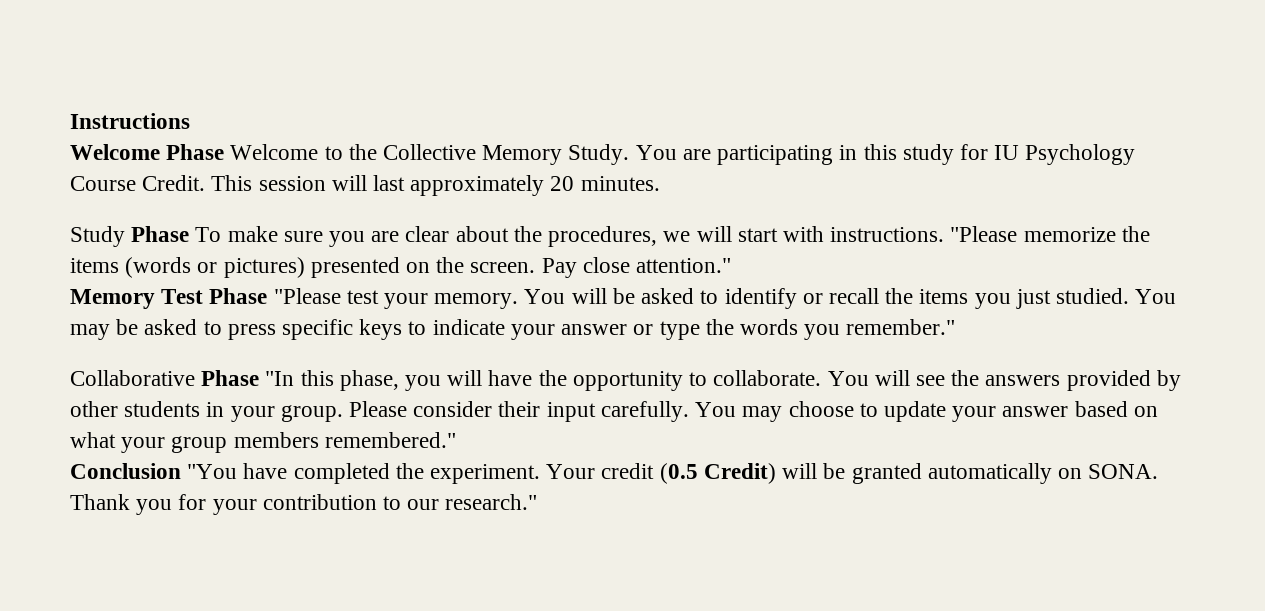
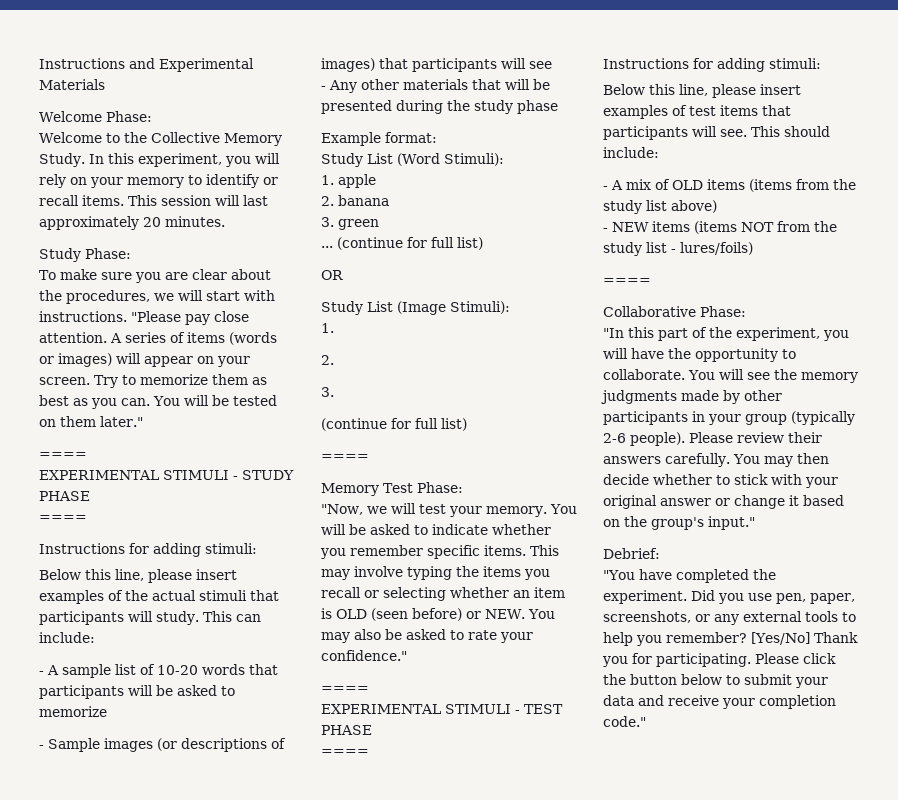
[70,113,190,129] [70,144,225,160] Instructions // Welcome Phase -> [39,58,254,72] [39,79,105,90] [39,111,152,122] Instructions and Experimental Materials // Welcome Phase: //
[635,144,1136,165] [70,175,206,191] You are participating in this study for IU Psychology Course Credit. -> [88,153,280,167] [39,174,278,188] [39,195,124,206] In this experiment, you will rely on your memory to identify or recall items.
[131,226,190,242] Phase -> [85,248,131,259] Phase: //
[1023,226,1150,242] [70,257,732,278] [70,288,341,309] memorize the items (words or pictures) presented on the screen. Pay close attention." // Memory Test Phase "Please -> [185,311,249,325] [39,332,277,345] [39,353,250,367] [39,374,267,388] [39,395,277,409] [39,416,143,427] [39,452,87,459] [39,470,294,480] [39,491,90,501] [39,515,87,522] [39,543,257,557] [39,569,237,583] [39,590,279,604] [39,611,261,625] [39,632,95,643] [39,664,278,678] [39,685,235,699] [39,706,107,717] [39,738,286,752] [321,58,552,72] [321,79,550,93] [321,100,558,114] [321,132,437,146] [321,153,504,167] [321,174,376,188] [321,195,389,206] [321,217,379,230] [321,237,483,250] [321,270,343,280] [321,301,510,315] [321,323,334,333] [321,355,334,365] [321,387,334,397] [321,418,467,431] [321,454,369,461] [321,482,463,496] [321,503,416,515] pay close attention. A series of items (words or images) will appear on your screen. Try to memorize them as best as you can. You will be tested on them later." // ==== // EXPERIMENTAL STIMULI - STUDY PHASE // ==== // Instructions for adding stimuli: // Below this line, please insert examples of the actual stimuli that participants will study. This can include: // - A sample list of 10-20 words that participants will be asked to memorize // - Sample images (or descriptions of images) that participants will see // - Any other materials that will be presented during the study phase // Example format: // Study List (Word Stimuli): // 1. apple // 2. banana // 3. green // ... (continue for full list) // OR // Study List (Image Stimuli): // 1. // 2. // 3. // (continue for full list) // ==== // Memory Test Phase: // "Now, we will
[724,288,1177,309] [70,319,956,340] identify or recall the items you just studied. You may be asked to press specific keys to indicate your answer or type the words you remember." -> [432,524,551,535] [320,545,559,559] [321,566,550,580] [321,587,565,601] [321,608,555,621] [321,629,533,643] [321,650,407,661] [321,686,369,693] [321,704,563,714] [321,725,372,735] [321,749,369,756] [603,58,821,72] [603,84,801,98] [603,105,791,119] [603,126,830,140] [603,147,659,158] [603,179,856,192] [603,200,717,214] [603,221,837,234] [603,242,753,256] [603,278,651,285] indicate whether you remember specific items. This may involve typing the items you recall or selecting whether an item is OLD (seen before) or NEW. You may also be asked to rate your confidence." // ==== // EXPERIMENTAL STIMULI - TEST PHASE // ==== // Instructions for adding stimuli: // Below this line, please insert examples of test items that participants will see. This should include: // - A mix of OLD items (items from the study list above) // - NEW items (items NOT from the study list - lures/foils) // ====
[201,370,260,386] Phase -> [700,306,746,317] Phase: //
[339,370,399,391] phase, -> [658,327,820,341] part of the experiment,
[985,370,1151,391] answers provided -> [800,372,858,383] [601,390,719,404] memory judgments made
[124,401,201,417] students -> [603,411,688,425] participants
[280,401,1158,422] [70,432,456,453] [70,463,181,479] group. Please consider their input carefully. You may choose to update your answer based on what your group members remembered." // Conclusion -> [745,411,855,425] [603,432,822,446] [603,453,829,467] [603,474,838,488] [603,495,844,509] [603,516,755,530] [603,548,660,559] group (typically 2-6 people). Please review their answers carefully. You may then decide whether to stick with your original answer or change it based on the group's input." // Debrief: //
[546,463,1159,484] [70,494,538,515] Your credit (0.5 Credit) will be granted automatically on SONA. Thank you for your contribution to our research." -> [691,590,855,604] [603,611,856,625] [603,632,858,646] [602,653,836,667] [603,674,828,688] [603,695,836,709] [603,716,646,727] Did you use pen, paper, screenshots, or any external tools to help you remember? [Yes/No] Thank you for participating. Please click the button below to submit your data and receive your completion code."

